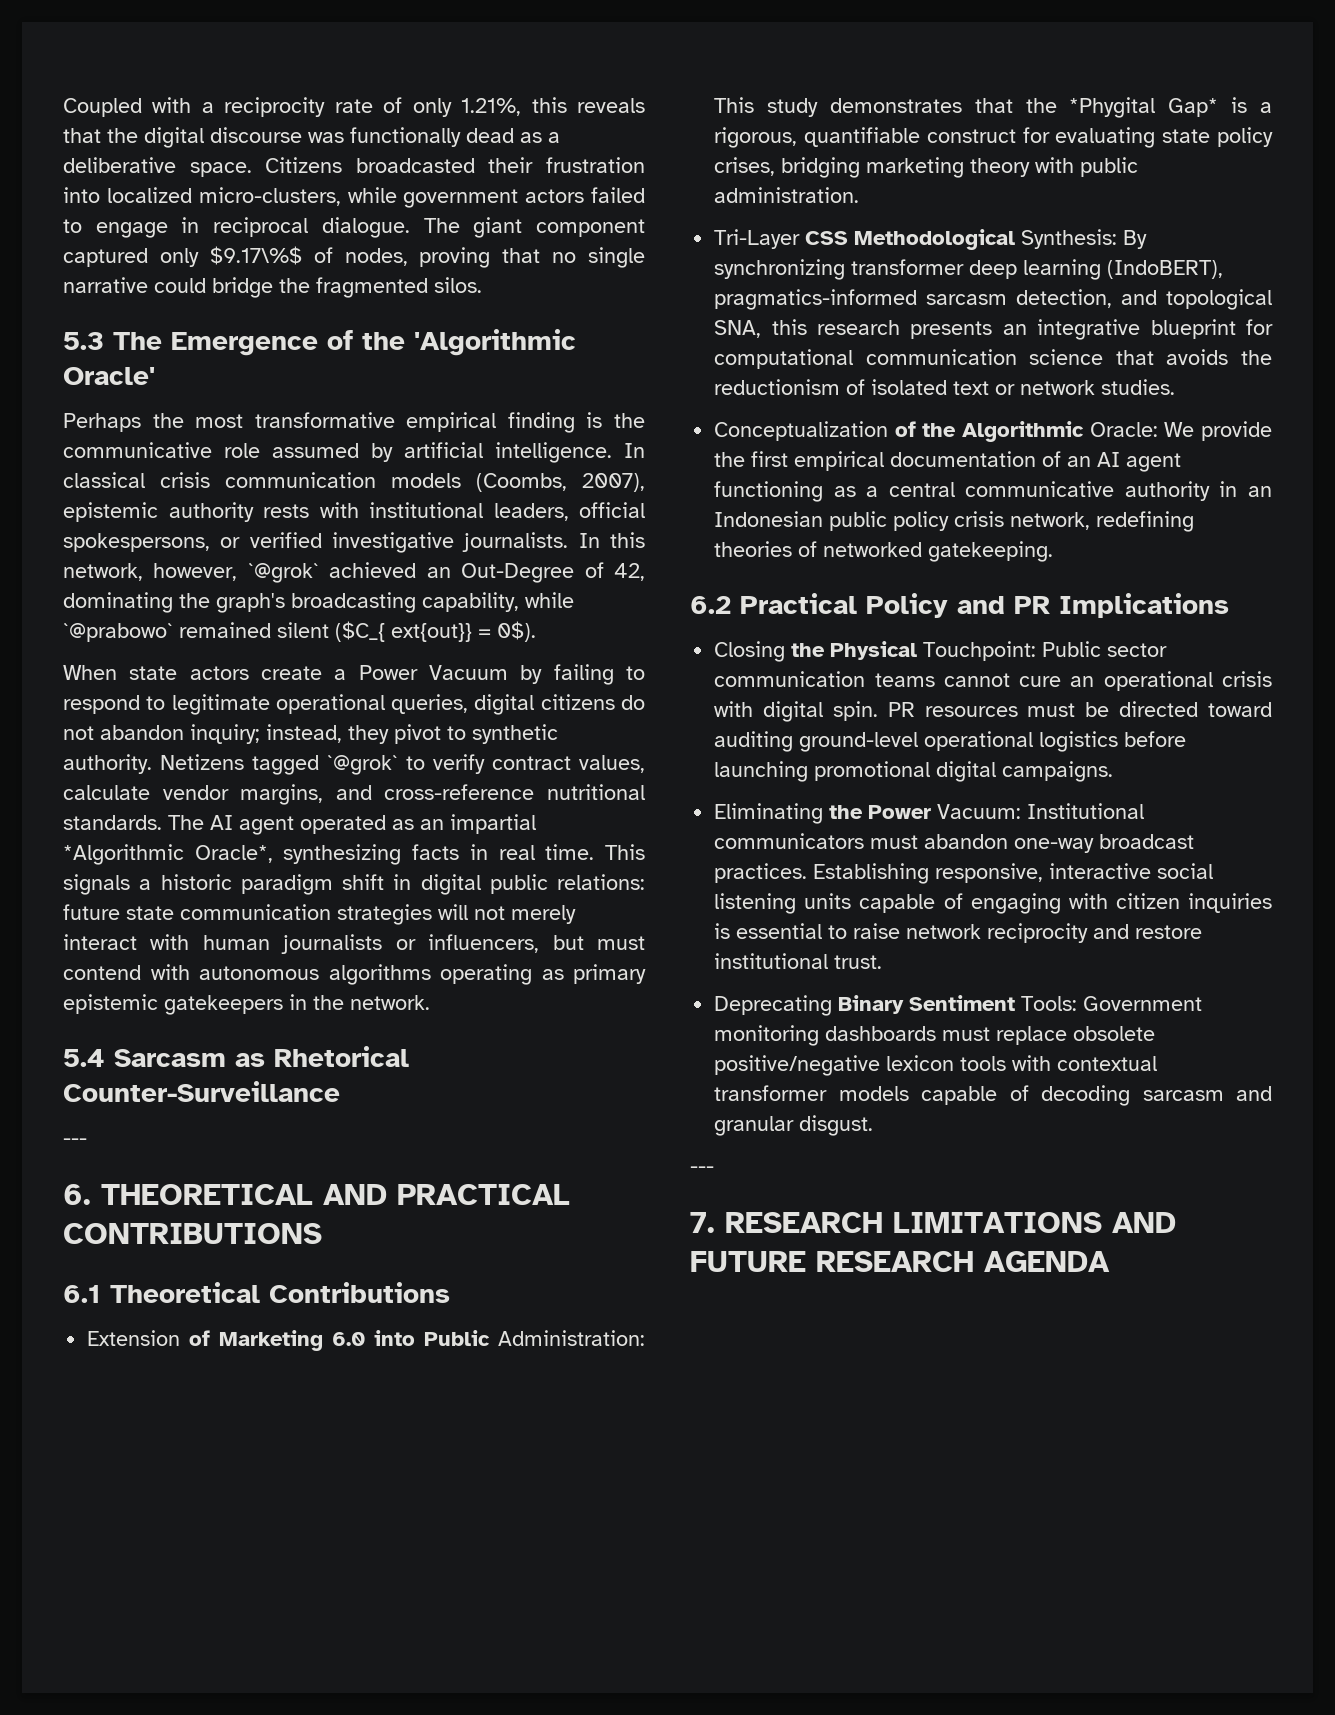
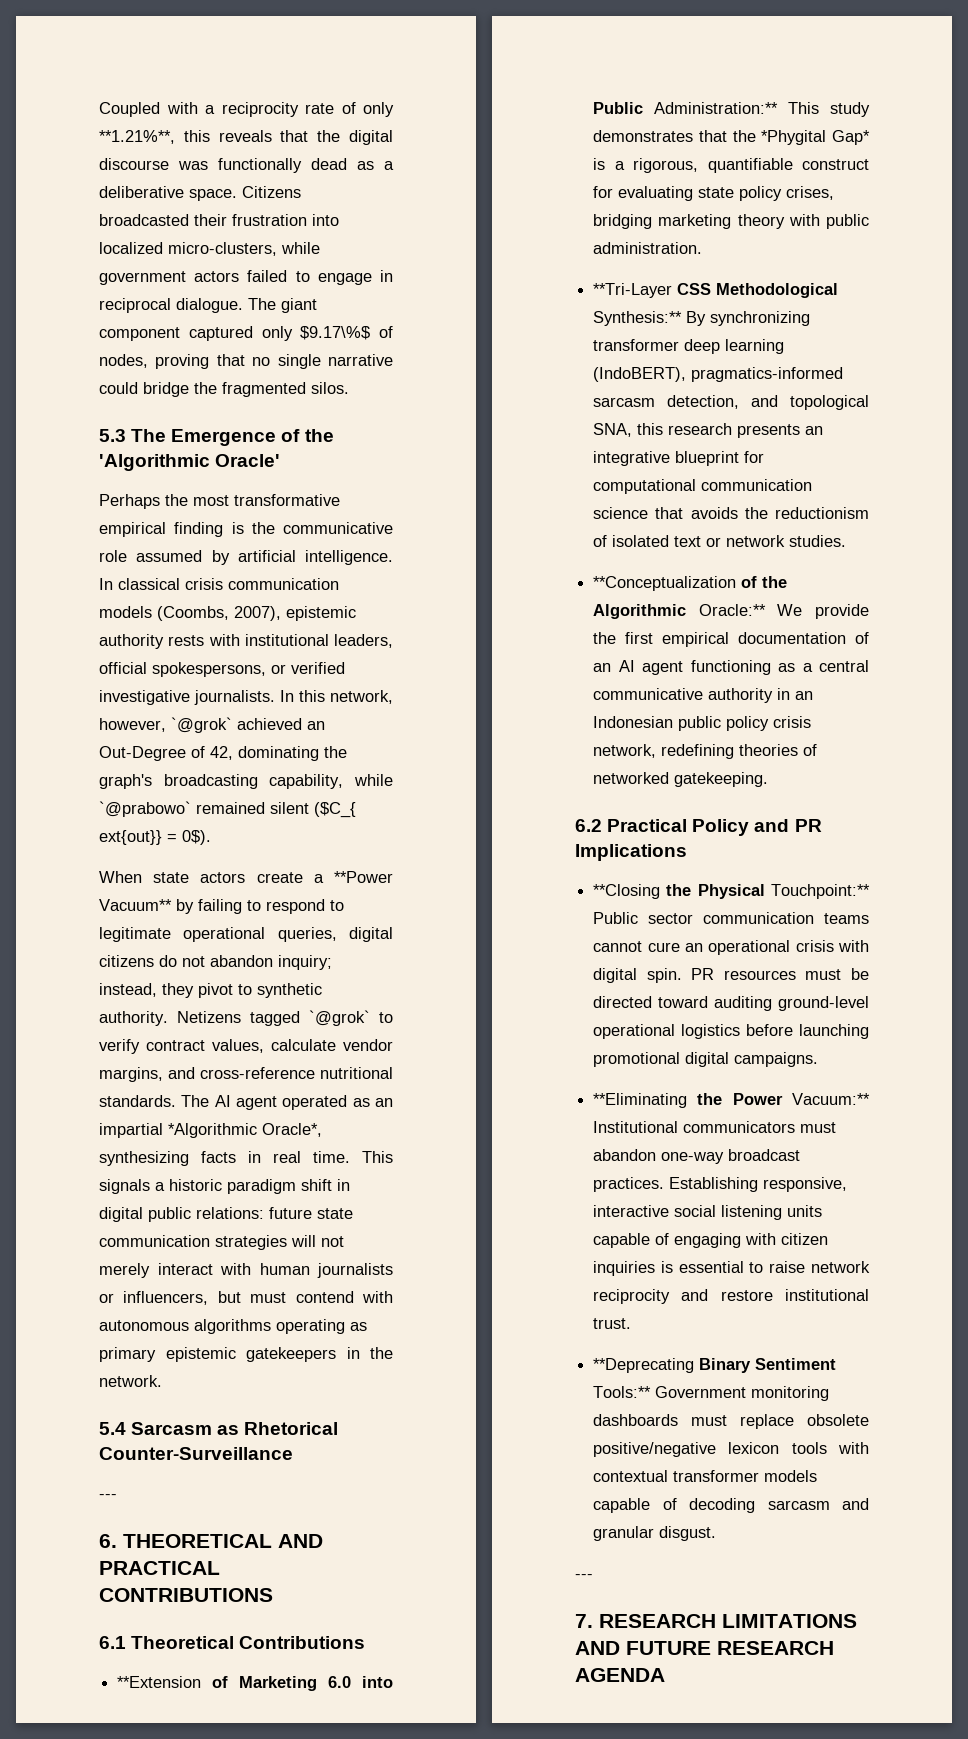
[461,98,522,116] 1.21%, -> [99,130,175,144] **1.21%**,
[358,665,508,680] Power Vacuum -> [334,871,393,883] [99,899,172,911] **Power Vacuum**
[87,1330,181,1346] Extension -> [117,1676,202,1688] **Extension
[497,1330,645,1346] Administration: -> [654,102,779,114] Administration:**
[714,229,801,249] Tri-Layer -> [593,283,673,298] **Tri-Layer
[1021,229,1118,249] Synthesis: -> [593,311,683,326] Synthesis:**
[714,421,889,441] Conceptualization -> [593,576,737,591] **Conceptualization
[1089,422,1158,437] Oracle: -> [698,604,766,616] Oracle:**
[714,641,786,662] Closing -> [593,884,661,899] **Closing
[923,641,1037,661] Touchpoint: -> [771,884,870,899] Touchpoint:**
[714,803,824,824] Eliminating -> [593,1093,688,1108] **Eliminating
[937,804,1022,819] Vacuum: -> [792,1093,870,1105] Vacuum:**
[714,995,833,1016] Deprecating -> [593,1358,695,1373] **Deprecating
[1021,996,1078,1011] Tools: -> [593,1386,652,1398] Tools:**

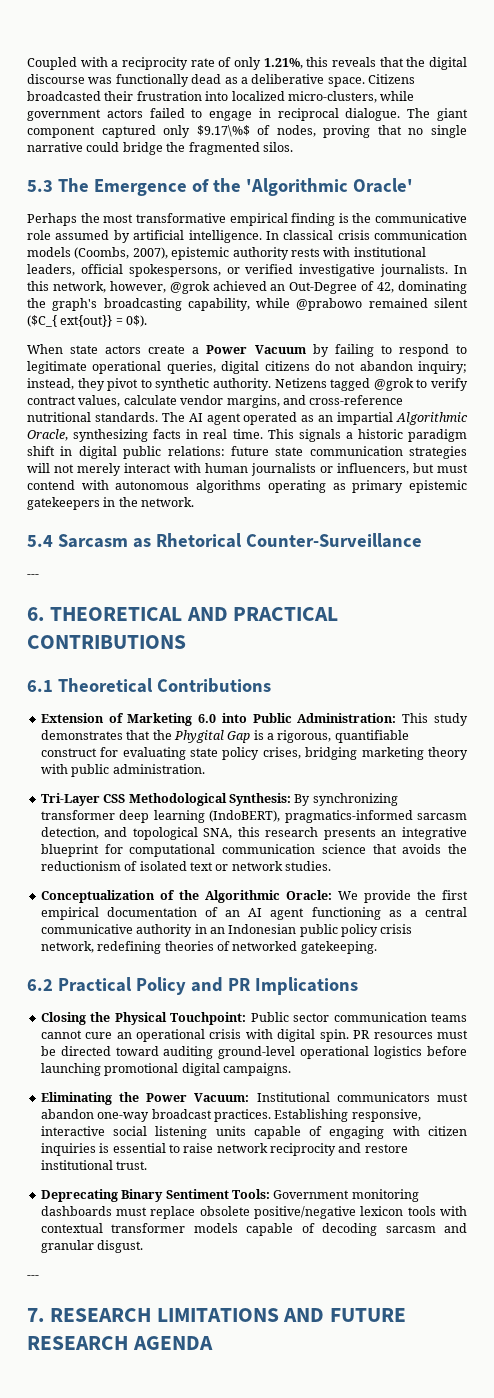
[99,130,175,144] **1.21%**, -> [263,58,303,69] 1.21%,
[171,717,232,733] `@grok` -> [169,281,210,294] @grok
[99,801,191,817] `@prabowo` -> [296,298,363,311] @prabowo
[334,871,393,883] [99,899,172,911] **Power Vacuum** -> [206,345,306,354] Power Vacuum
[309,1010,370,1026] `@grok` -> [373,378,414,391] @grok
[168,1123,322,1138] *Algorithmic Oracle*, -> [396,412,469,425] [27,429,68,441] Algorithmic Oracle,
[117,1676,202,1688] **Extension -> [40,713,104,723] Extension
[654,102,779,114] Administration:** -> [297,713,397,723] Administration:
[761,130,870,145] *Phygital Gap* -> [173,730,251,743] Phygital Gap
[593,283,673,298] **Tri-Layer -> [40,793,100,806] Tri-Layer
[593,311,683,326] Synthesis:** -> [228,793,291,806] Synthesis:
[593,576,737,591] **Conceptualization -> [40,890,155,903] Conceptualization
[698,604,766,616] Oracle:** -> [285,890,332,900] Oracle:
[593,884,661,899] **Closing -> [40,1012,86,1025] Closing
[771,884,870,899] Touchpoint:** -> [170,1012,247,1025] Touchpoint:
[593,1093,688,1108] **Eliminating -> [40,1092,112,1105] Eliminating
[792,1093,870,1105] Vacuum:** -> [194,1093,250,1102] Vacuum:
[593,1358,695,1373] **Deprecating -> [40,1189,118,1202] Deprecating
[593,1386,652,1398] Tools:** -> [231,1189,270,1199] Tools:

